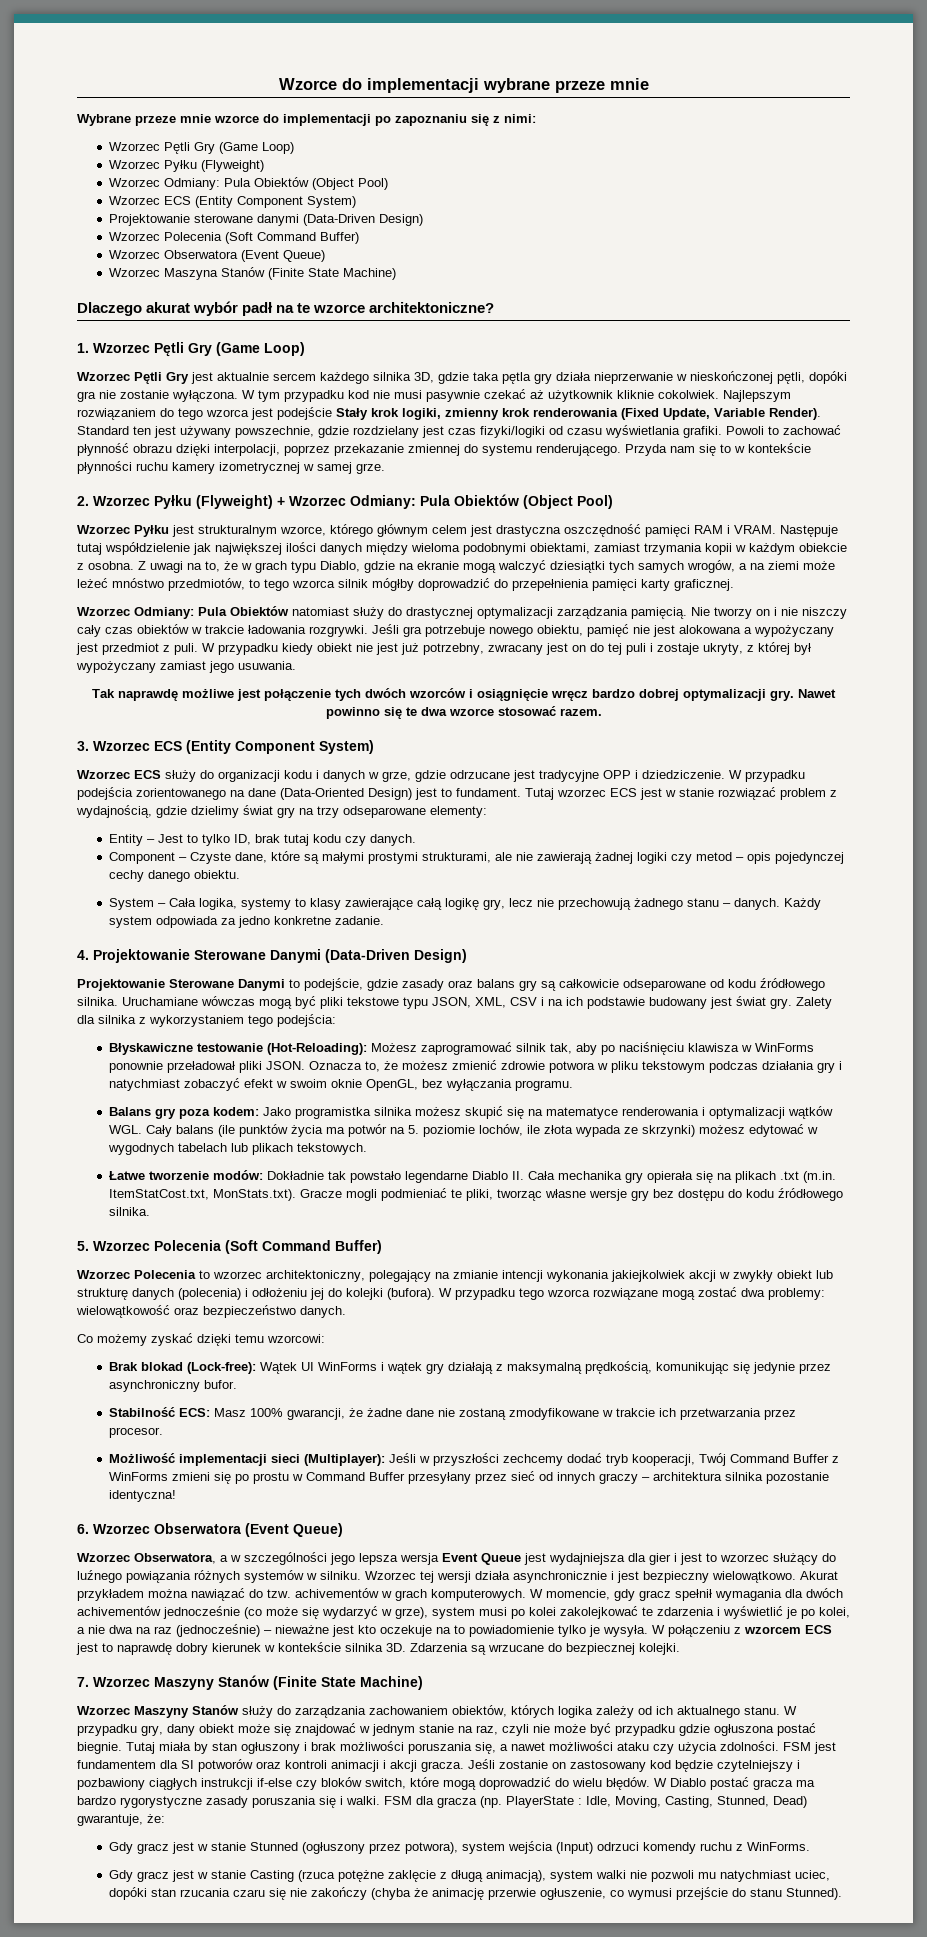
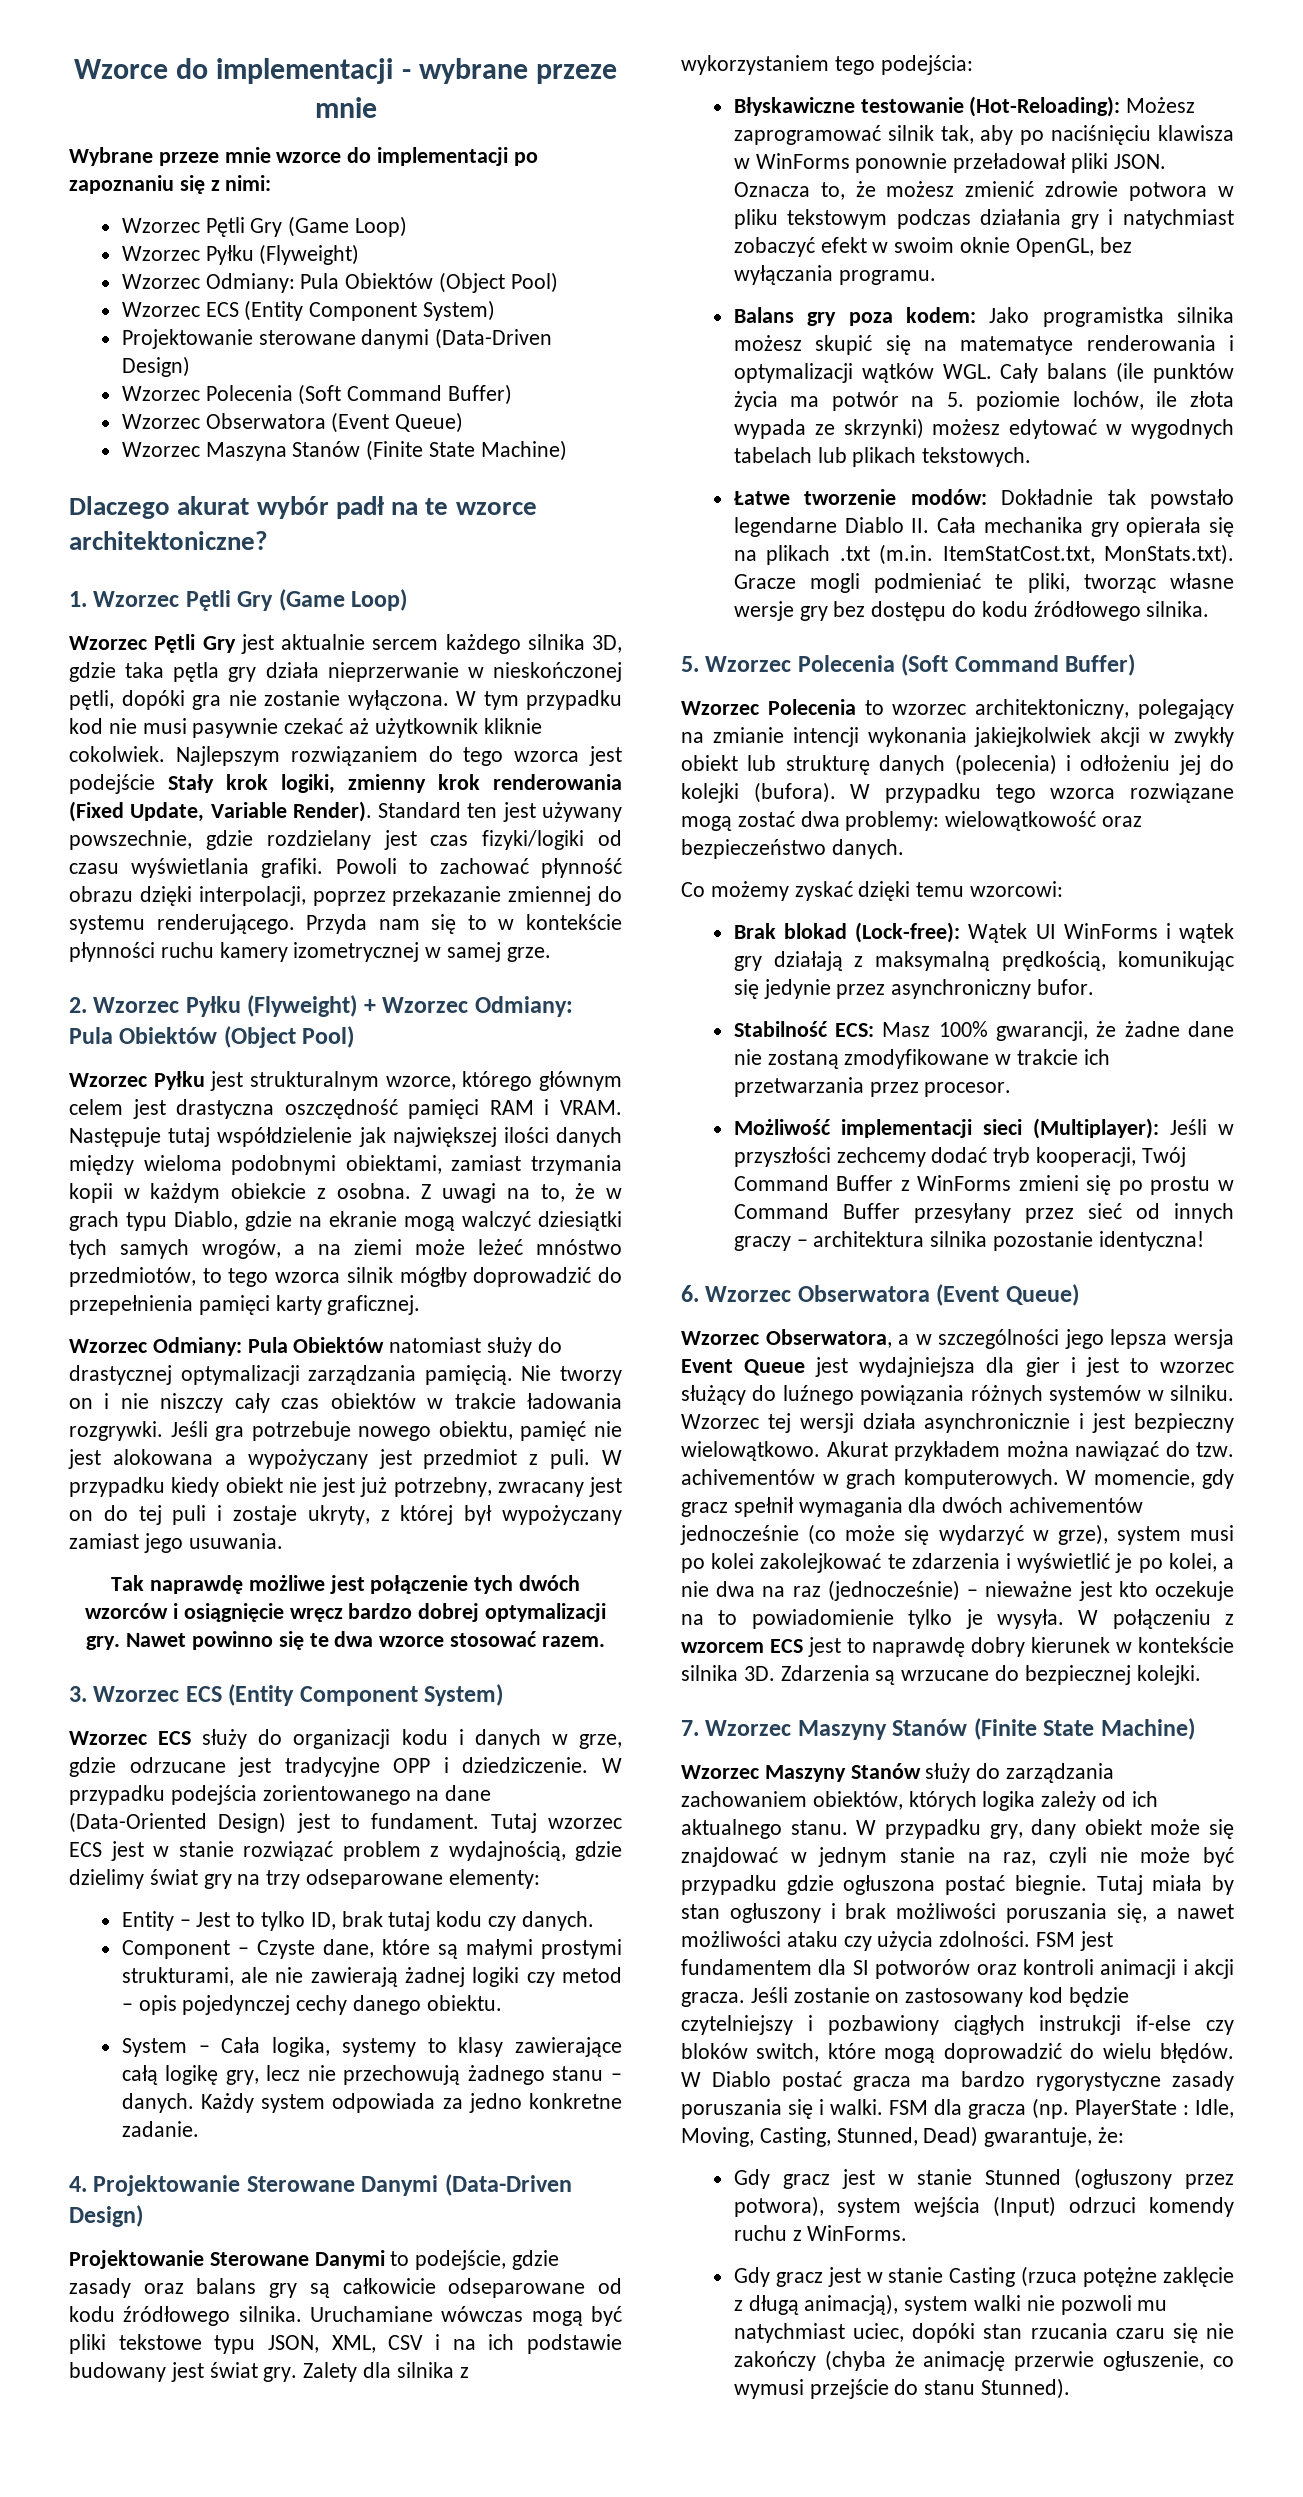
(479, 85) none -> [401,69,411,79] -

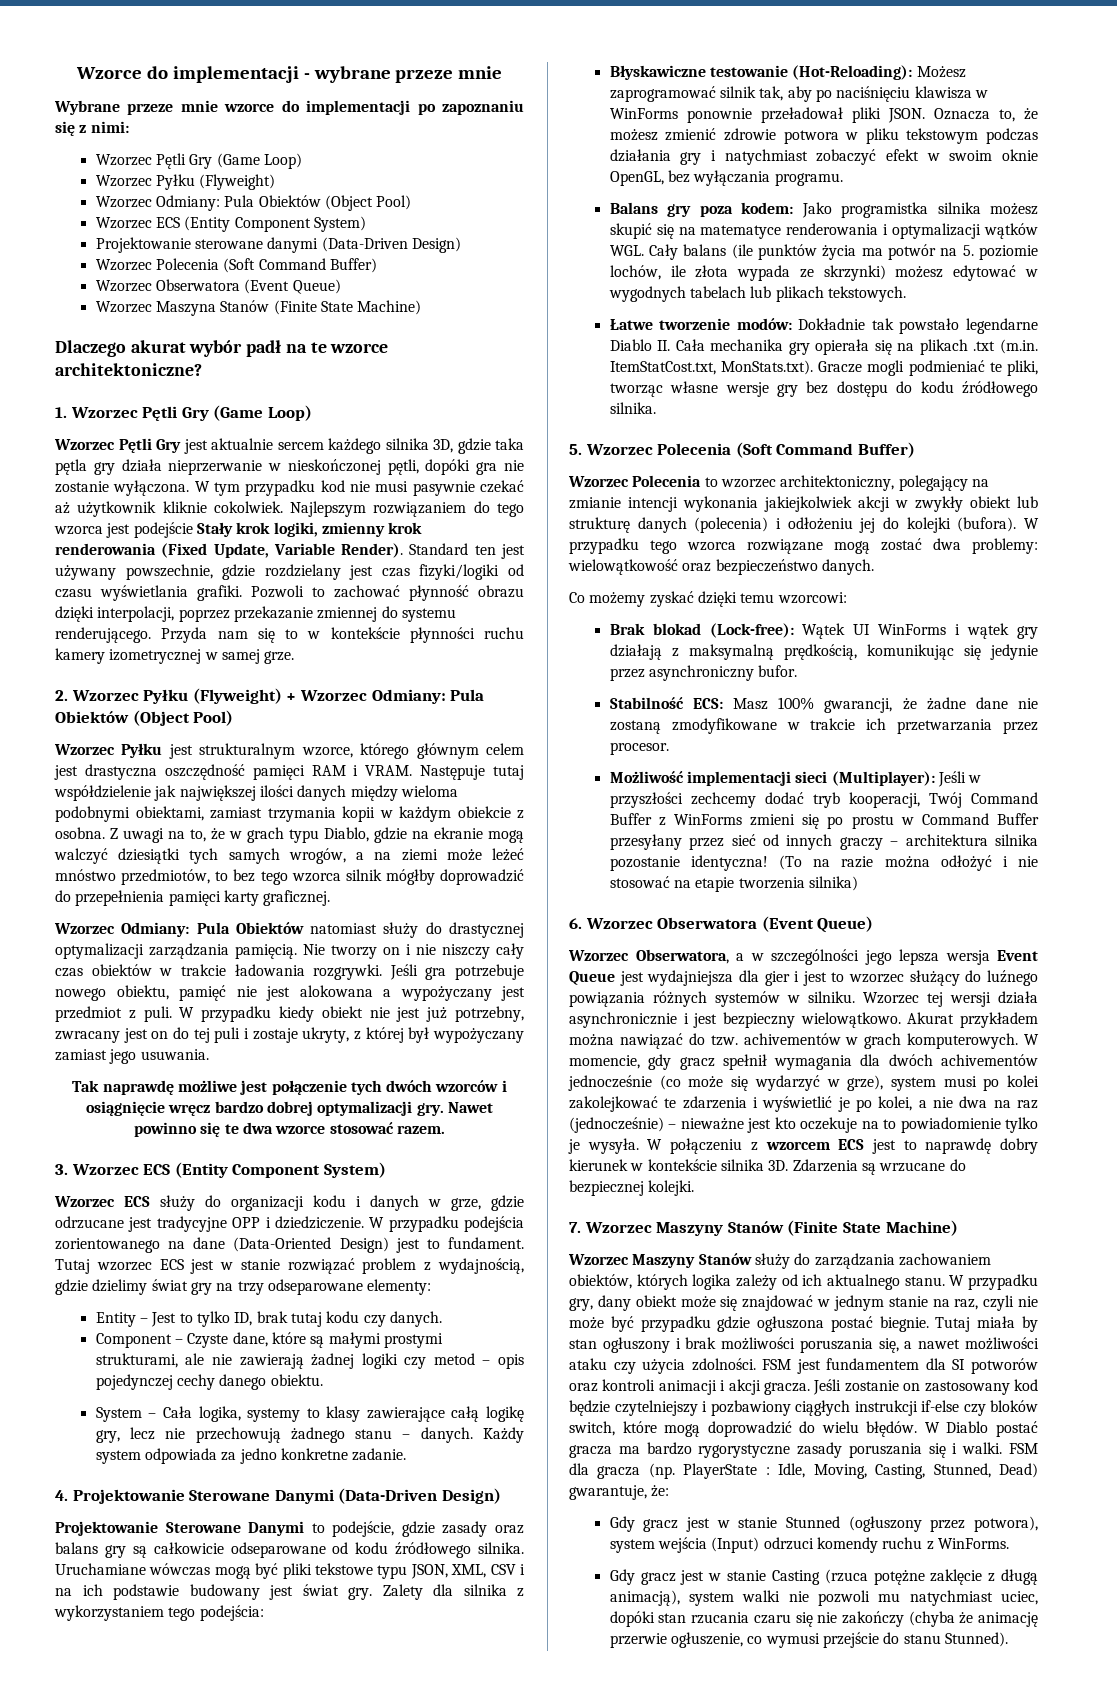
[335,858,397,874] Powoli -> [251,585,304,598] Pozwoli
(222, 1275) none -> [233,869,256,882] bez
(1204, 1241) none -> [779,855,1038,871] [609,876,859,892] (To na razie można odłożyć i nie stosować na etapie tworzenia silnika)

